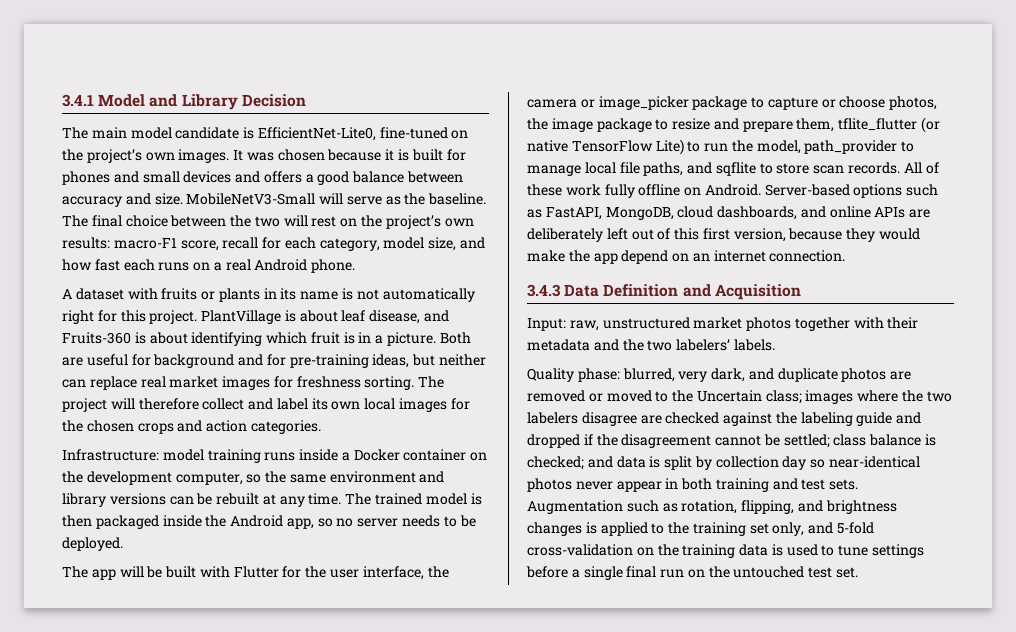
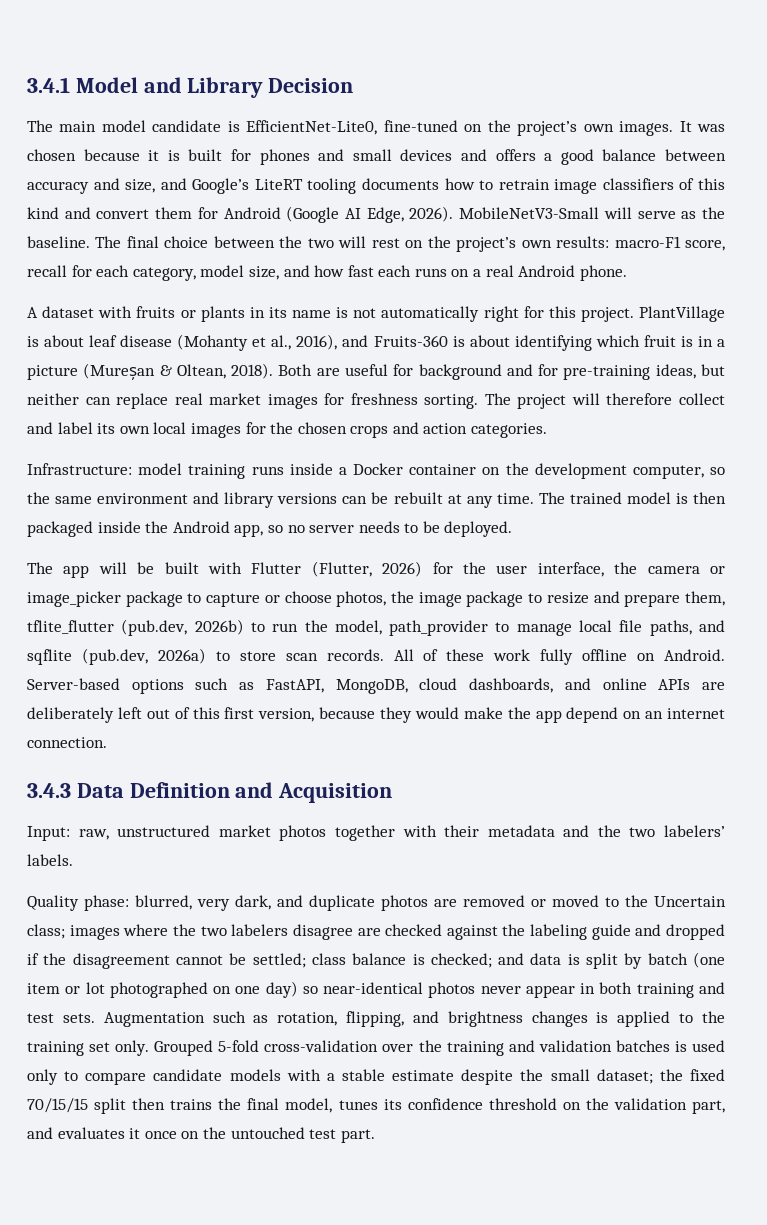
[154,193,183,205] size. -> [125,178,725,194] [27,206,454,223] size, and Google’s LiteRT tooling documents how to retrain image classifiers of this kind and convert them for Android (Google AI Edge, 2026).
[369,310,421,324] disease, -> [120,334,338,351] disease (Mohanty et al., 2016),
[387,332,437,346] picture. -> [27,363,274,380] picture (Mureșan & Oltean, 2018).
(279, 572) none -> [311,561,423,577] (Flutter, 2026)
[921,117,941,133] [527,139,684,155] (or native TensorFlow Lite) -> [121,619,244,636] (pub.dev, 2026b)
(756, 169) none -> [81,648,206,665] (pub.dev, 2026a)
[715,456,807,470] collection day -> [647,952,725,968] [27,981,298,998] batch (one item or lot photographed on one day)
[772,522,875,536] [527,544,925,558] [526,566,685,580] only, and 5-fold cross-validation on the training data is used to tune settings before a single final run -> [115,1040,726,1056] [27,1069,725,1085] [27,1098,725,1114] [27,1127,177,1139] only. Grouped 5-fold cross-validation over the training and validation batches is used only to compare candidate models with a stable estimate despite the small dataset; the fixed 70/15/15 split then trains the final model, tunes its confidence threshold on the validation part, and evaluates it once
[836,567,859,578] set. -> [340,1129,375,1143] part.

